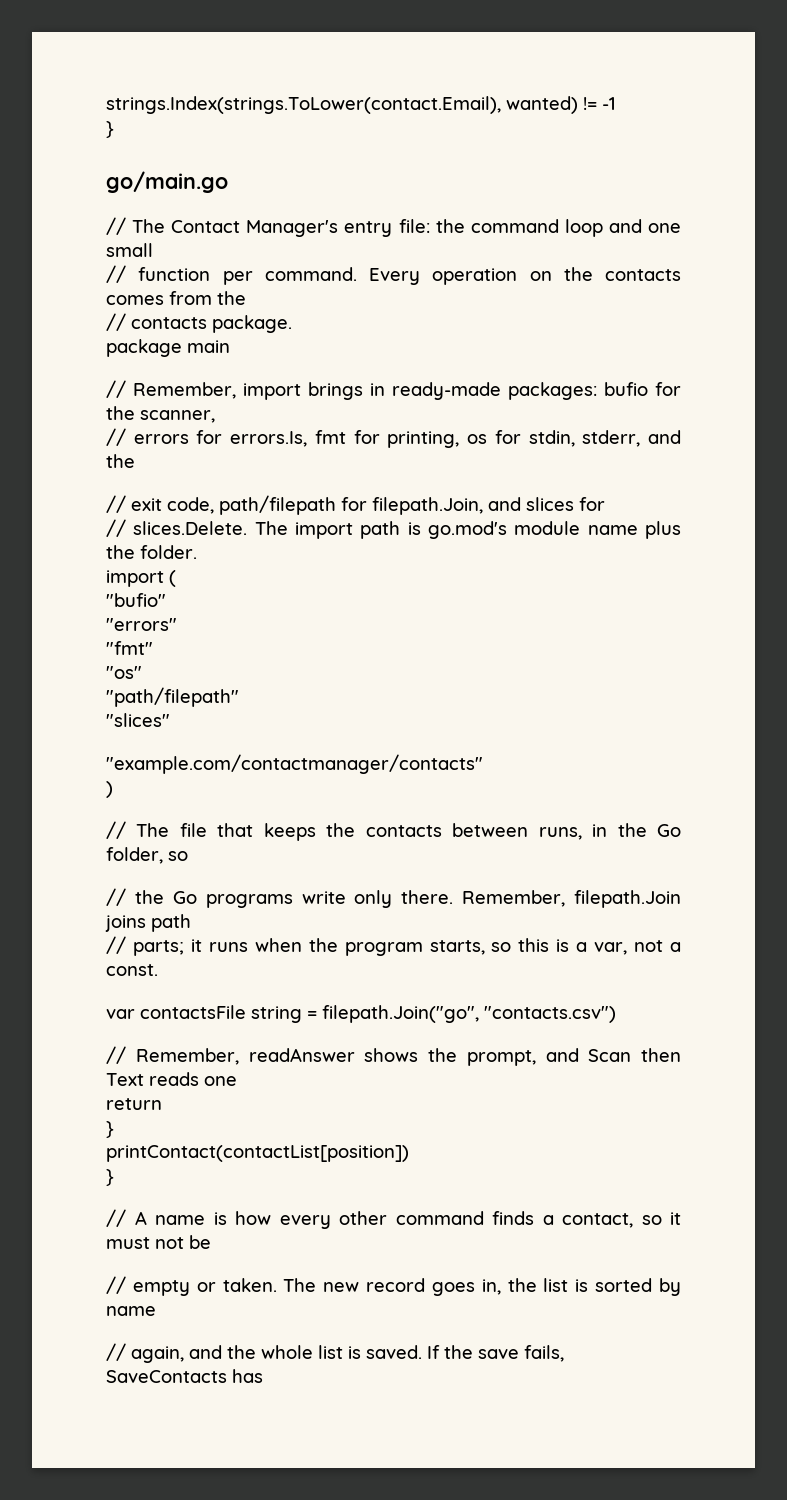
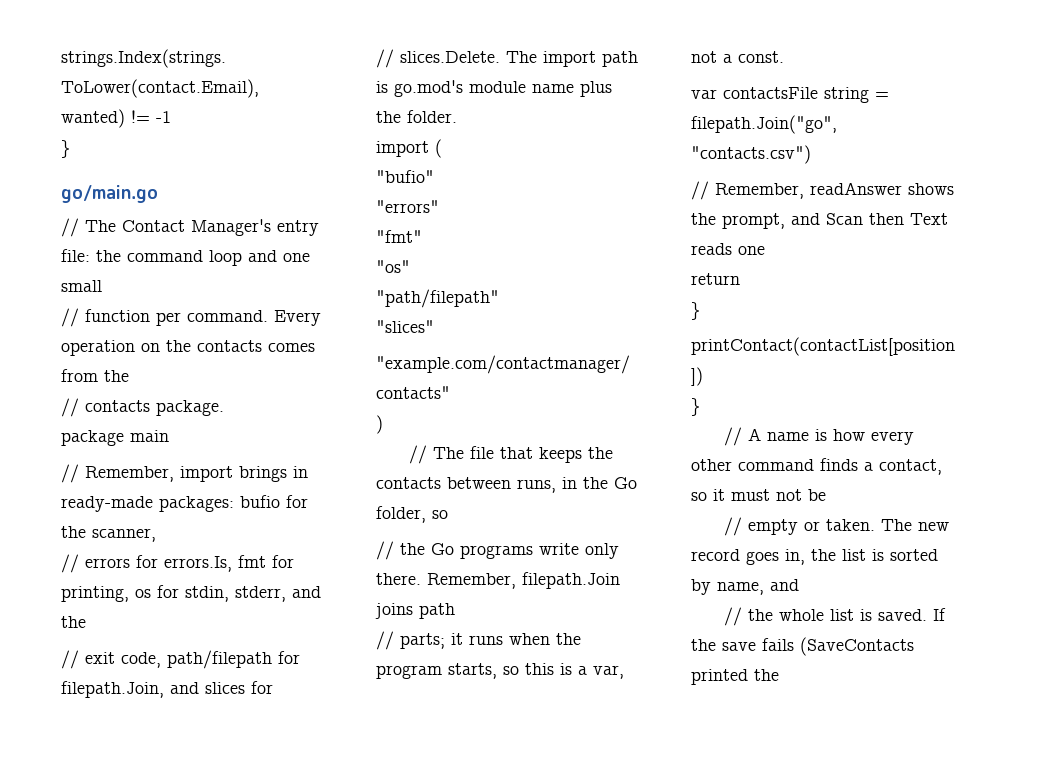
[106,1306,156,1316] [106,1343,222,1363] name // // again, and -> [717,579,799,595] [723,607,742,626] name, and // //
[524,1345,564,1362] [106,1369,263,1383] fails, SaveContacts has -> [762,637,914,656] [691,669,779,685] fails (SaveContacts printed the

